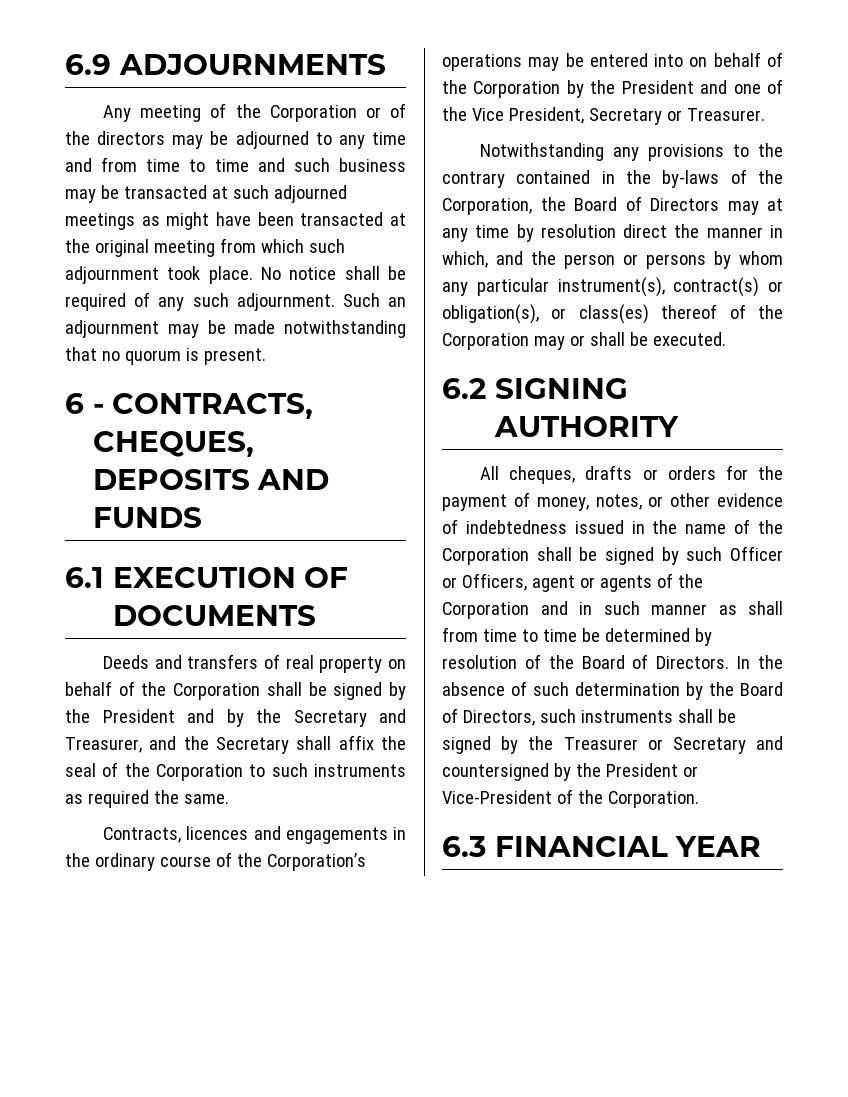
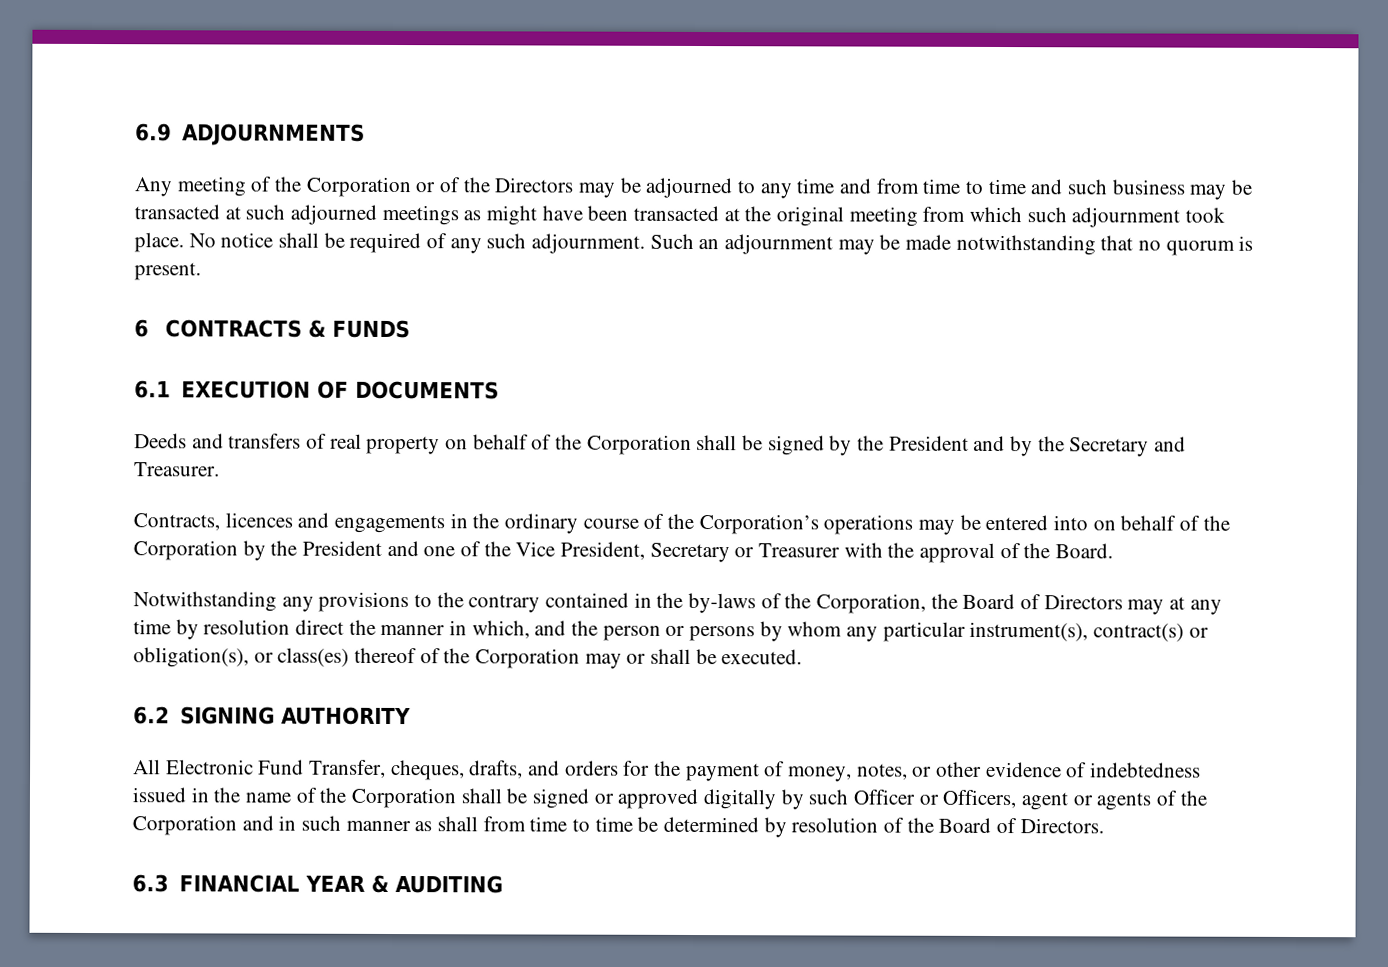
[97,131,166,145] directors -> [494,177,575,193] Directors
[93,393,314,419] [93,431,255,457] [93,469,330,490] - CONTRACTS, CHEQUES, DEPOSITS AND -> [165,319,327,338] CONTRACTS &
[65,735,406,754] [65,762,406,781] [65,790,229,808] Treasurer, and the Secretary shall affix the seal of the Corporation to such instruments as required the same. -> [134,462,220,477] Treasurer.
[686,108,765,121] Treasurer. -> [758,542,1114,564] Treasurer with the approval of the Board.
[509,465,658,484] cheques, drafts or -> [165,759,561,781] Electronic Fund Transfer, cheques, drafts, and
(654, 556) none -> [593,788,777,810] or approved digitally
[737,655,783,669] [442,681,783,700] [442,708,736,726] [442,736,783,754] [442,763,698,781] [442,789,699,808] In the absence of such determination by the Board of Directors, such instruments shall be signed by the Treasurer or Secretary and countersigned by the President or Vice-President of the Corporation. -> (1104, 826) none
(762, 846) none -> [370,874,504,894] & AUDITING

